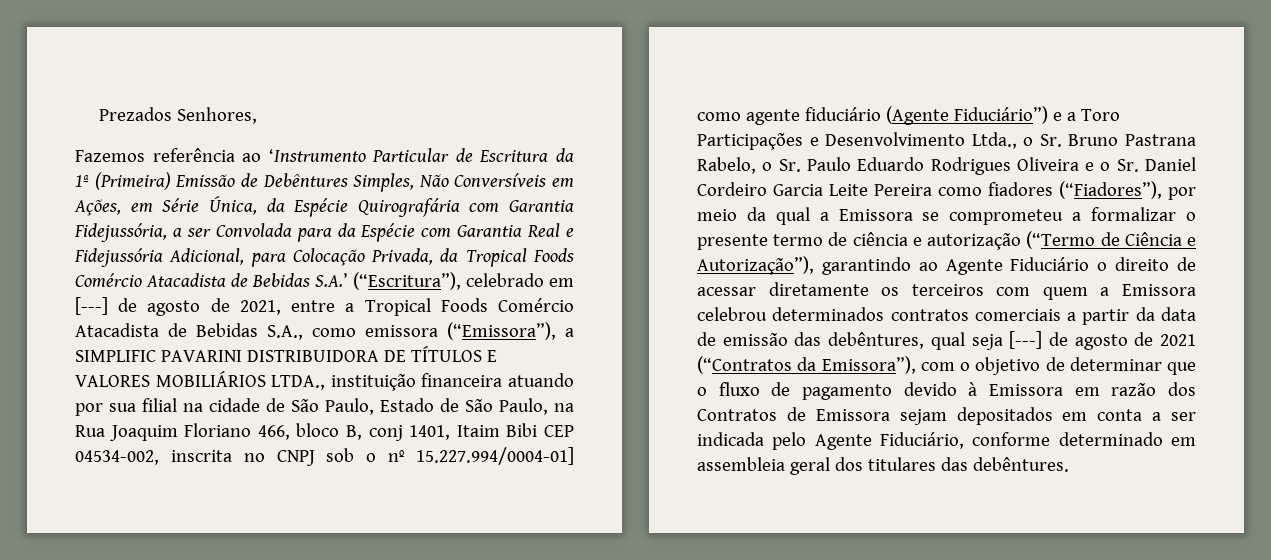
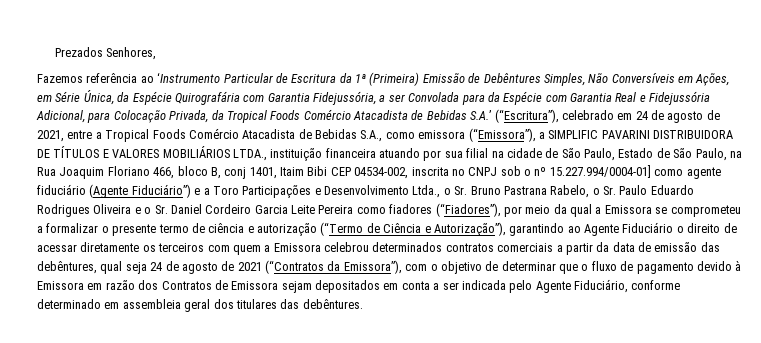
[75,297,108,315] [---] -> [635,111,648,120] 24
[1009,331,1043,349] [---] -> [150,262,163,271] 24

